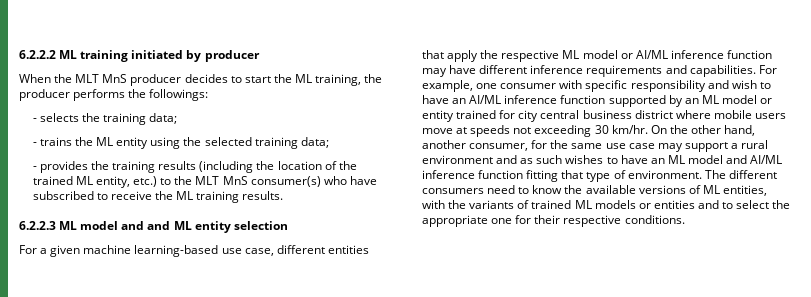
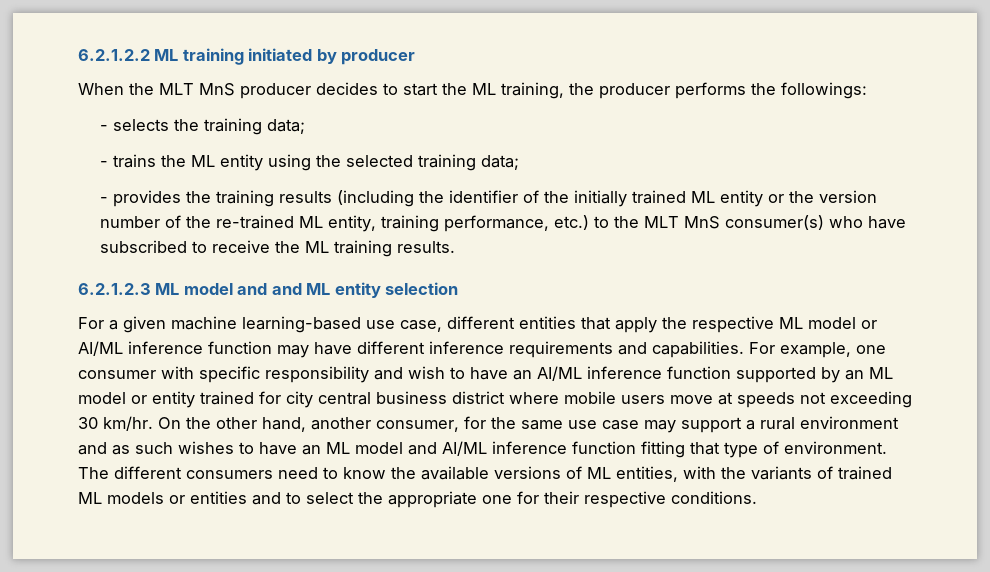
[19,50,56,59] 6.2.2.2 -> [78,49,150,61] 6.2.1.2.2
[277,161,357,170] [32,176,130,188] location of the trained ML entity, -> [448,190,877,207] [99,215,549,232] identifier of the initially trained ML entity or the version number of the re-trained ML entity, training performance,
[19,221,56,230] 6.2.2.3 -> [78,283,151,295] 6.2.1.2.3

